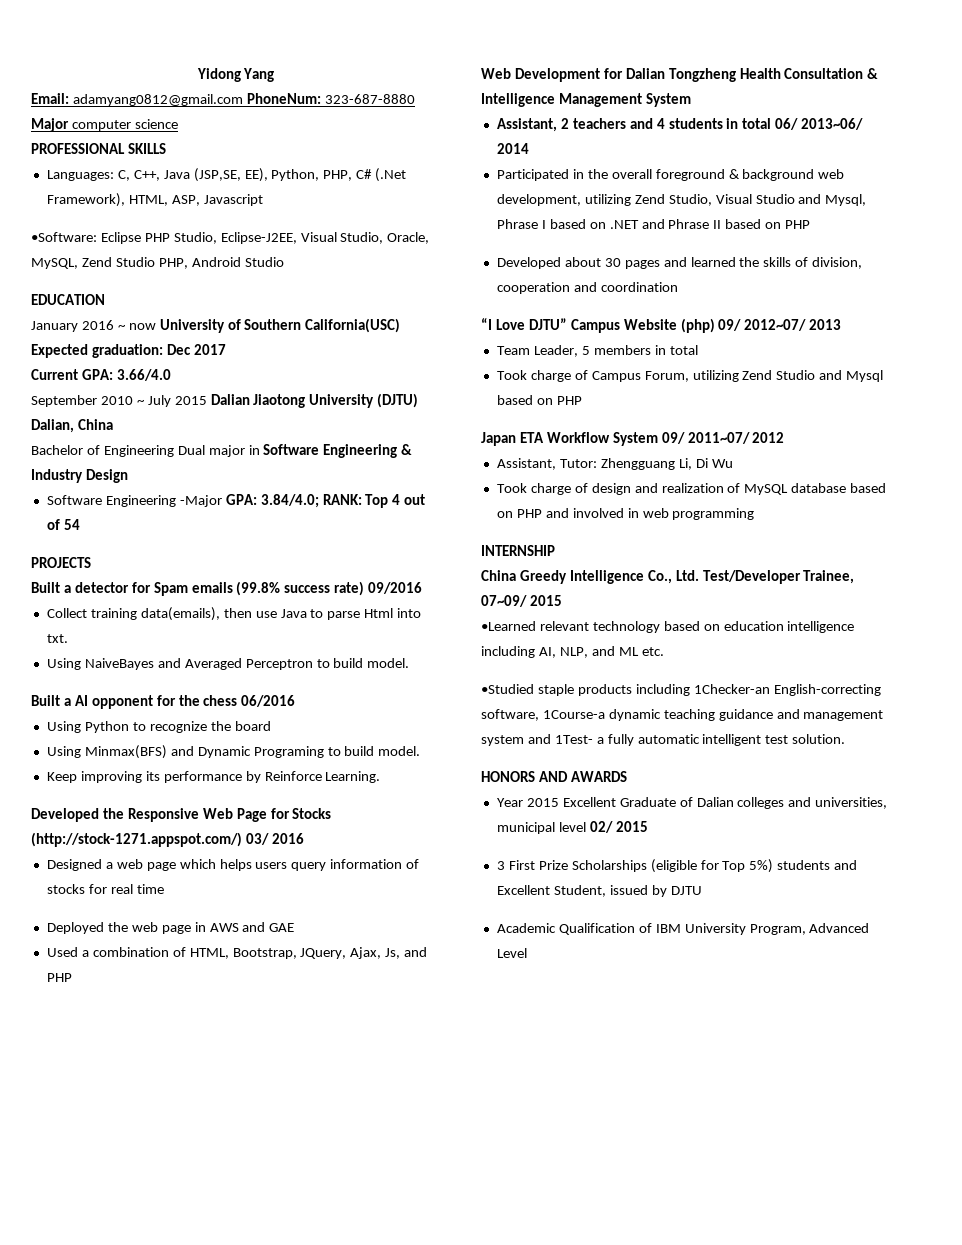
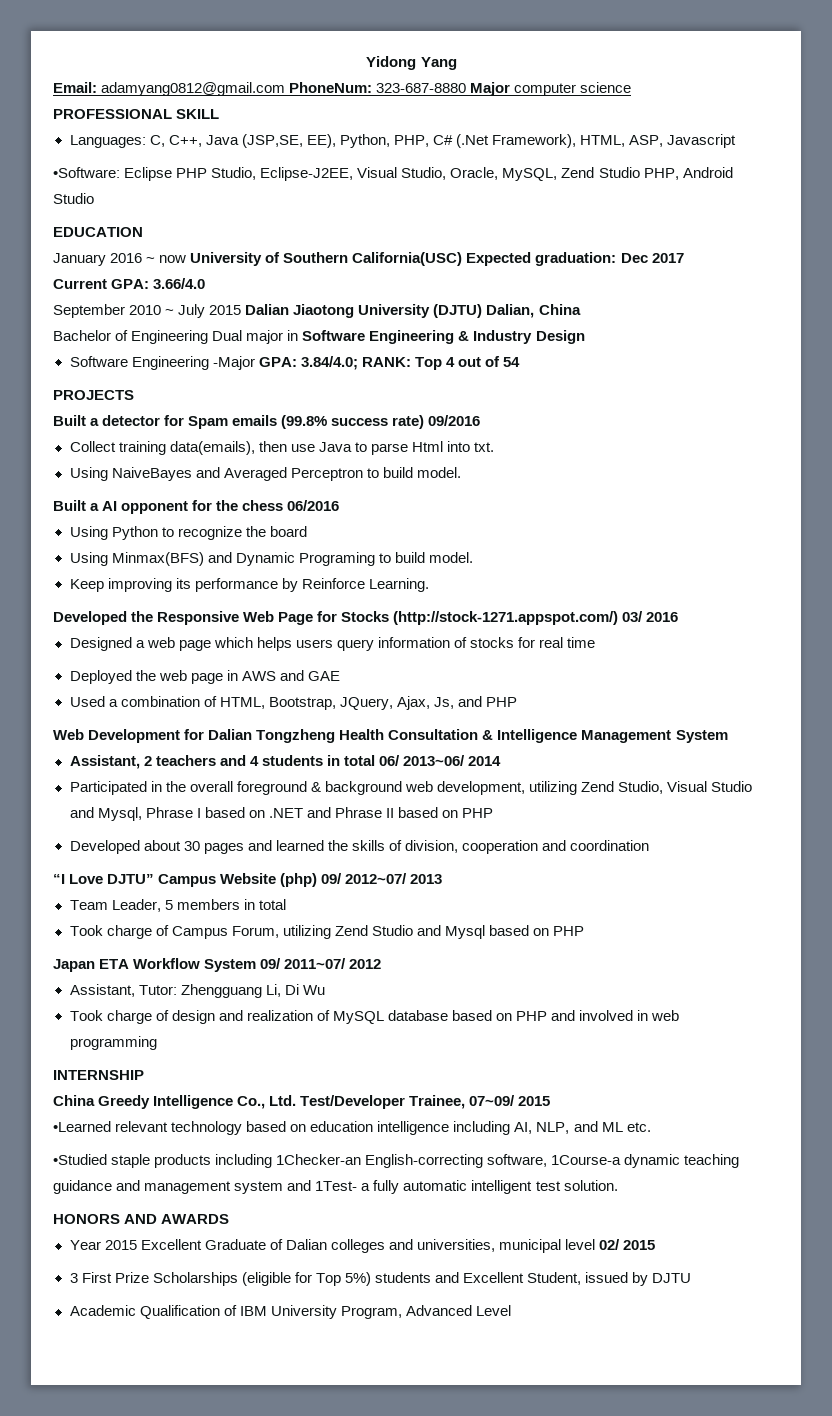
[127,143,166,154] SKILLS -> [176,109,220,119] SKILL

